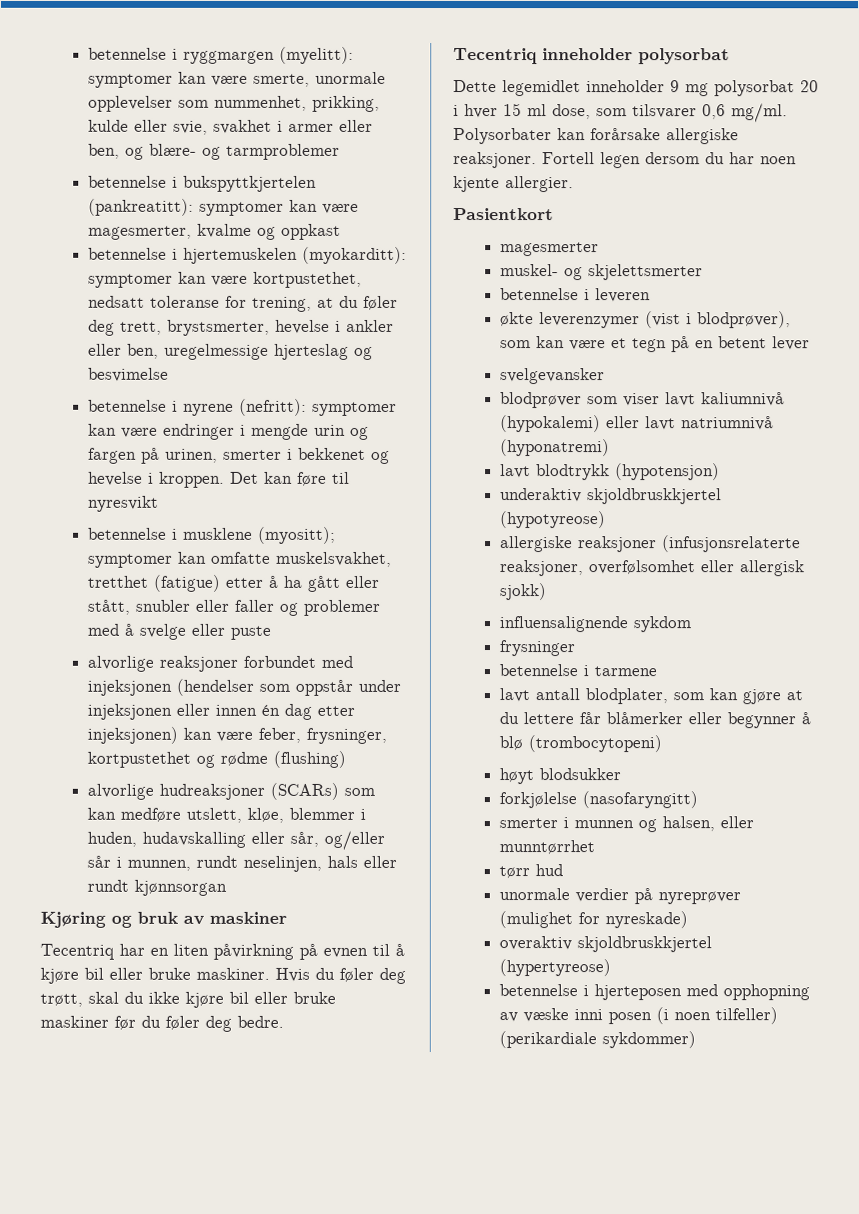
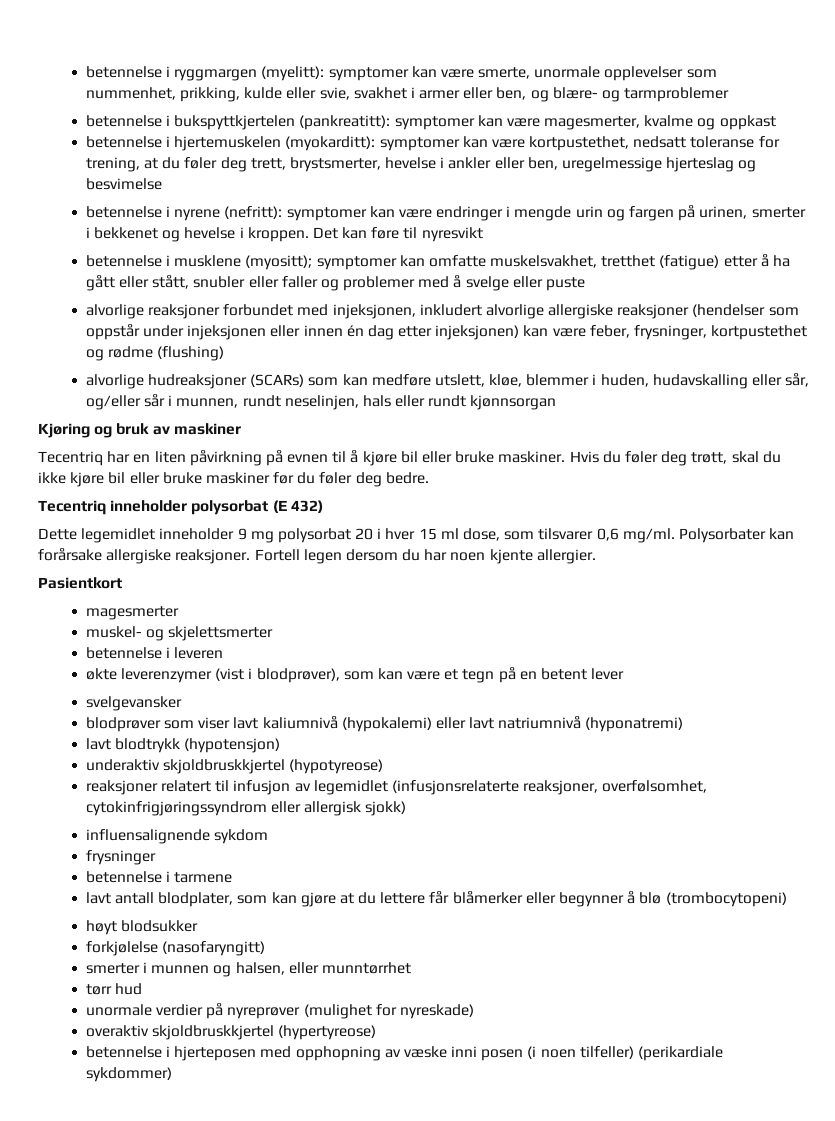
[86,679,172,696] injeksjonen -> [332,304,690,319] injeksjonen, inkludert alvorlige allergiske reaksjoner
(730, 56) none -> [272,500,323,513] (E 432)
[499,535,801,553] [499,560,696,577] allergiske reaksjoner (infusjonsrelaterte reaksjoner, overfølsomhet -> [85,780,708,795] [85,801,267,816] reaksjoner relatert til infusjon av legemidlet (infusjonsrelaterte reaksjoner, overfølsomhet, cytokinfrigjøringssyndrom

